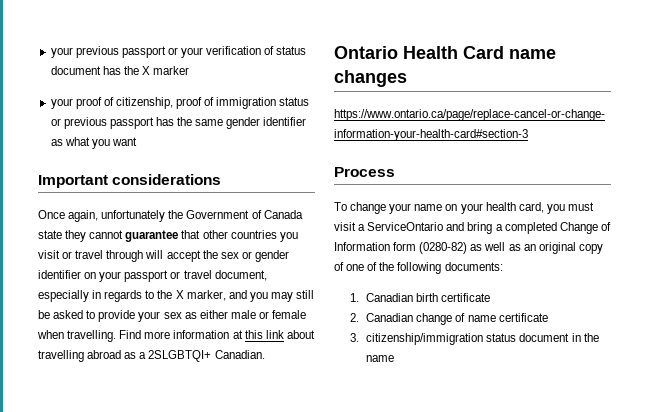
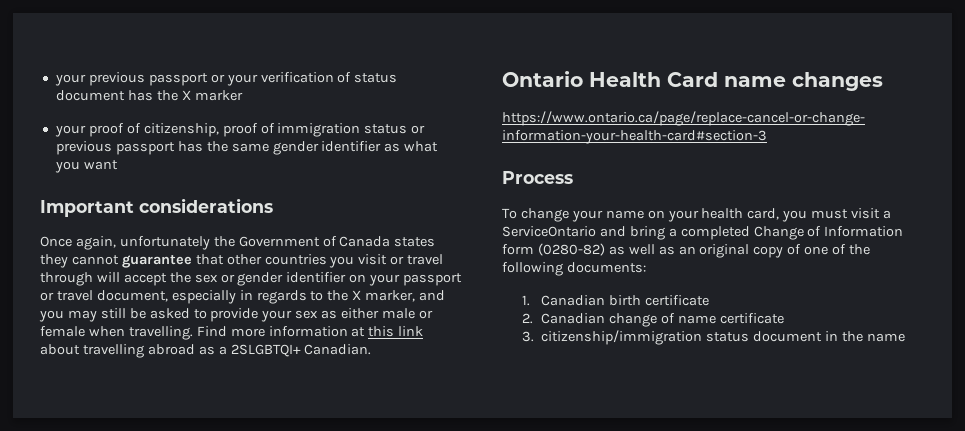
[38,230,62,239] state -> [394,237,436,247] states

